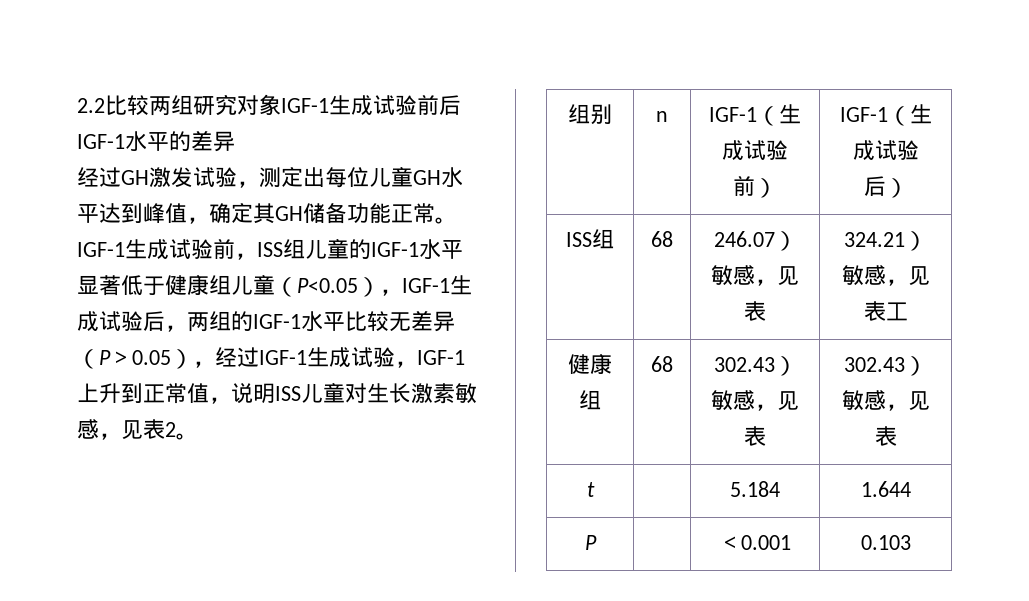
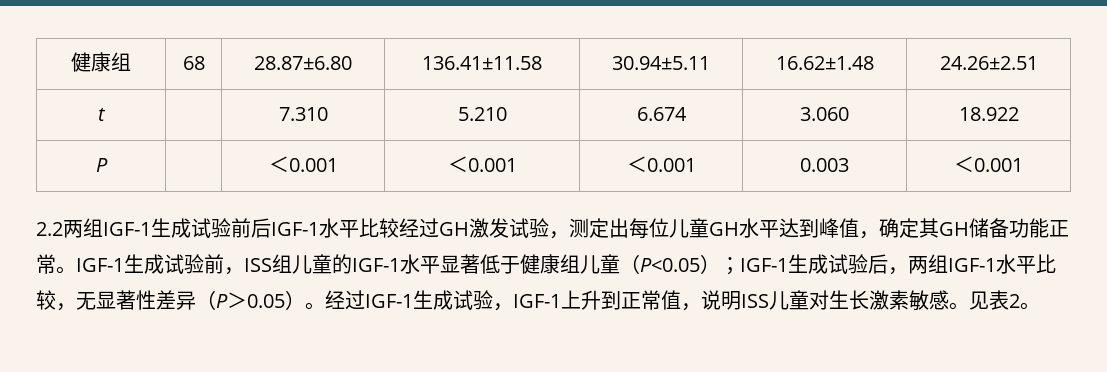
[77,94,281,116] 2.2比较两组研究对象 -> [71,52,131,72] [182,56,205,70] [254,56,352,70] [422,56,542,70] [612,56,711,70] [775,56,874,70] [939,56,1038,70] [98,108,106,121] [278,107,328,121] [457,107,507,121] [636,107,687,121] [800,107,850,121] [958,107,1019,121] [95,158,108,172] [268,156,338,172] [447,156,517,172] [626,156,696,172] [800,158,850,172] [954,156,1024,172] [36,218,103,238] 健康组 | 68 | 28.87±6.80 | 136.41±11.58 | 30.94±5.11 | 16.62±1.48 | 24.26±2.51 // t | | 7.310 | 5.210 | 6.674 | 3.060 | 18.922 // P | | ＜0.001 | ＜0.001 | ＜0.001 | 0.003 | ＜0.001 // 2.2两组
[169,130,235,152] 的差异 // -> [359,218,399,238] 比较
[380,289,402,296] ， -> [720,257,740,275] ；
[231,311,411,332] 的IGF-1水平比较无 -> [948,254,1056,274] [36,290,156,311] IGF-1水平比较，无显著性
[193,361,215,368] ， -> [305,302,325,310] 。
[99,433,121,440] ， -> [949,302,969,310] 。
[568,104,612,125] [656,111,668,122] [709,104,801,126] [722,140,788,160] [733,175,777,198] [839,104,932,126] [852,140,919,160] [863,176,908,198] [566,229,614,249] [651,231,673,247] [713,231,797,251] [711,265,799,286] [744,301,766,321] [844,231,927,251] [841,265,930,286] [863,301,908,321] [568,354,612,374] [579,390,601,410] [651,356,673,372] [713,356,797,376] [711,390,799,411] [744,426,766,446] [844,356,927,376] [841,390,930,411] [874,426,897,446] [586,482,595,497] [730,481,780,497] [860,481,911,497] [584,535,597,550] [719,535,791,550] [860,535,911,550] // 组别 | n | IGF-1（生成试验前） | IGF-1（生成试验后） // ISS组 | 68 | 246.07）敏感，见表 | 324.21）敏感，见表工 // 健康组 | 68 | 302.43）敏感，见表 | 302.43）敏感，见表 // t | | 5.184 | 1.644 // P | | ＜0.001 | 0.103 -> (1040, 306) none

